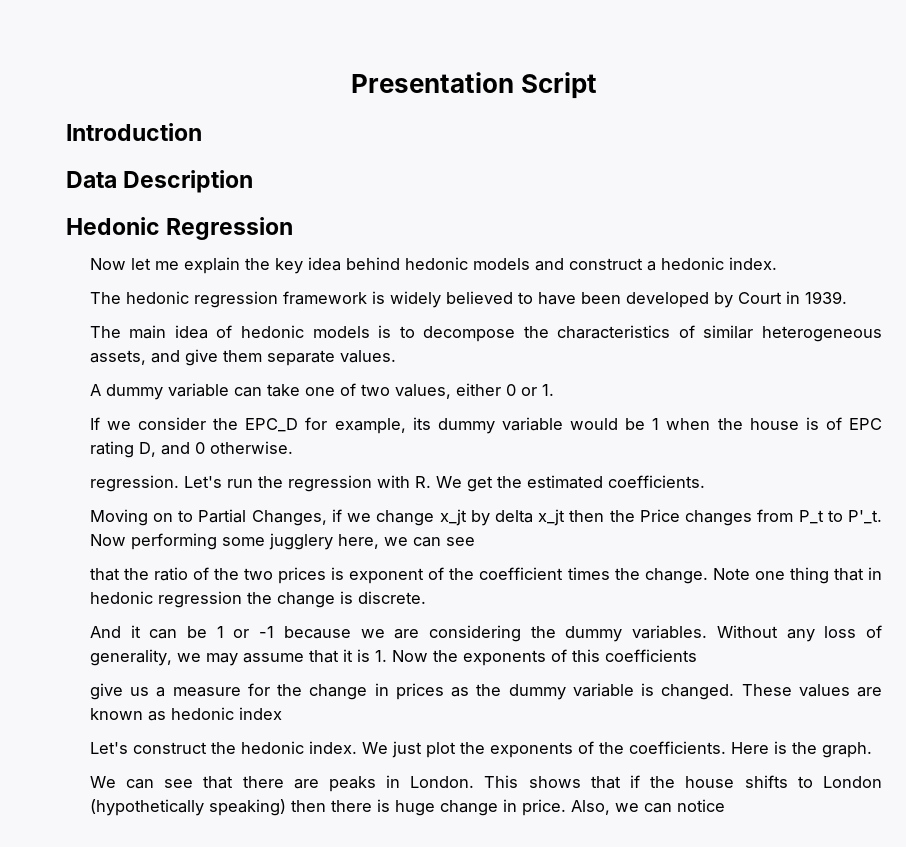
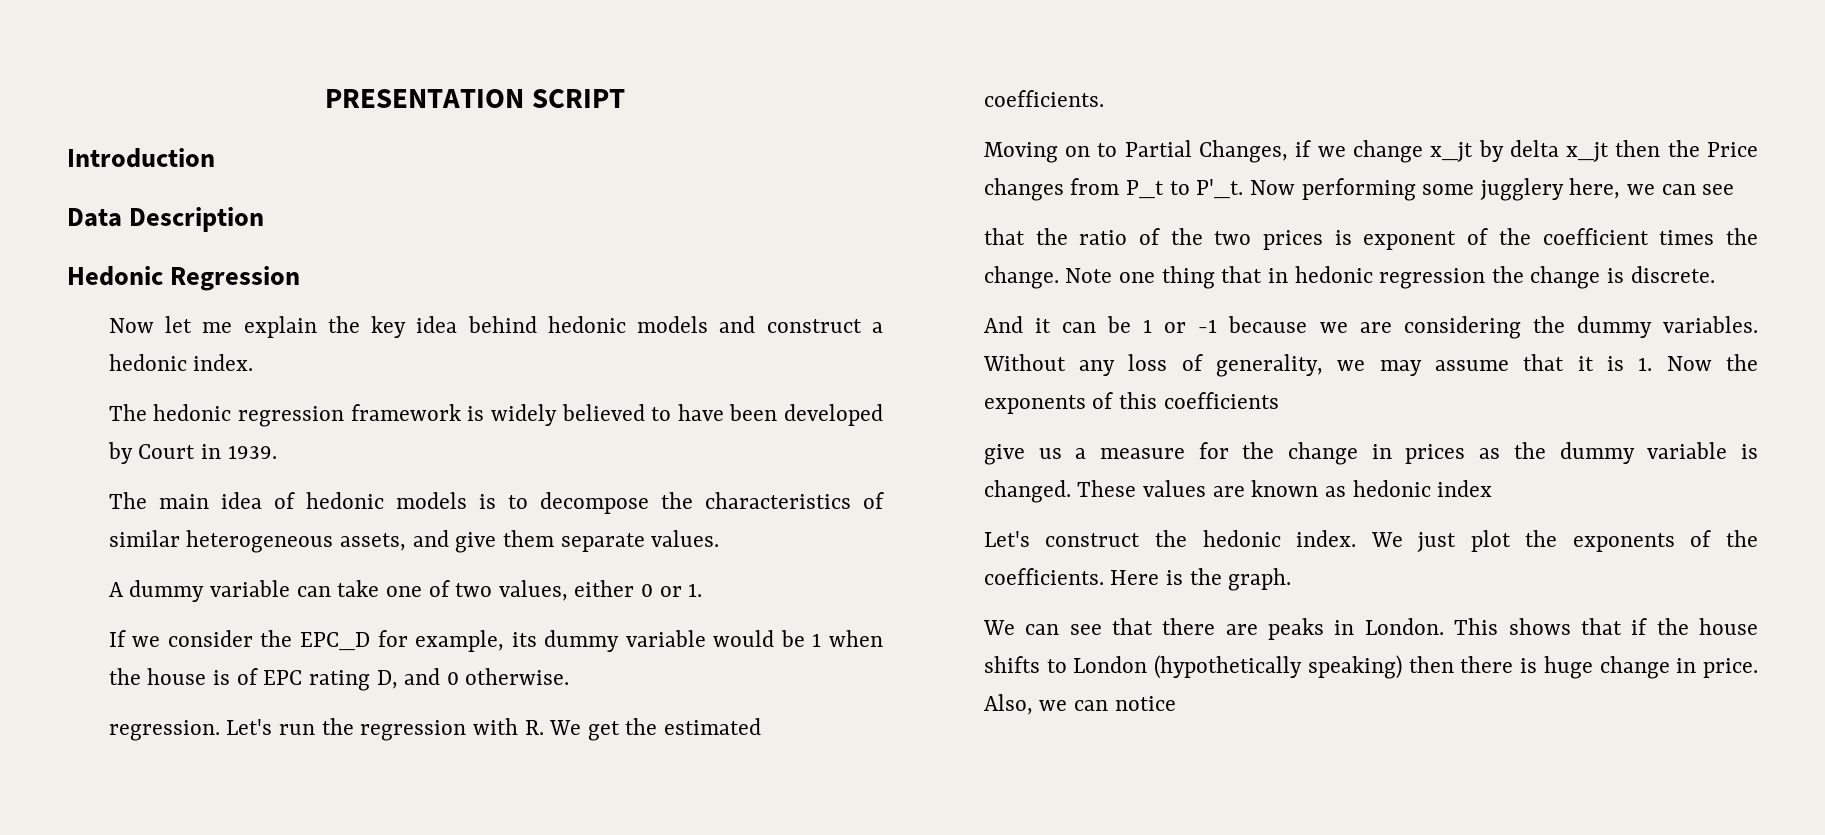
[350,72,598,99] Presentation Script -> [325,89,625,108] PRESENTATION SCRIPT

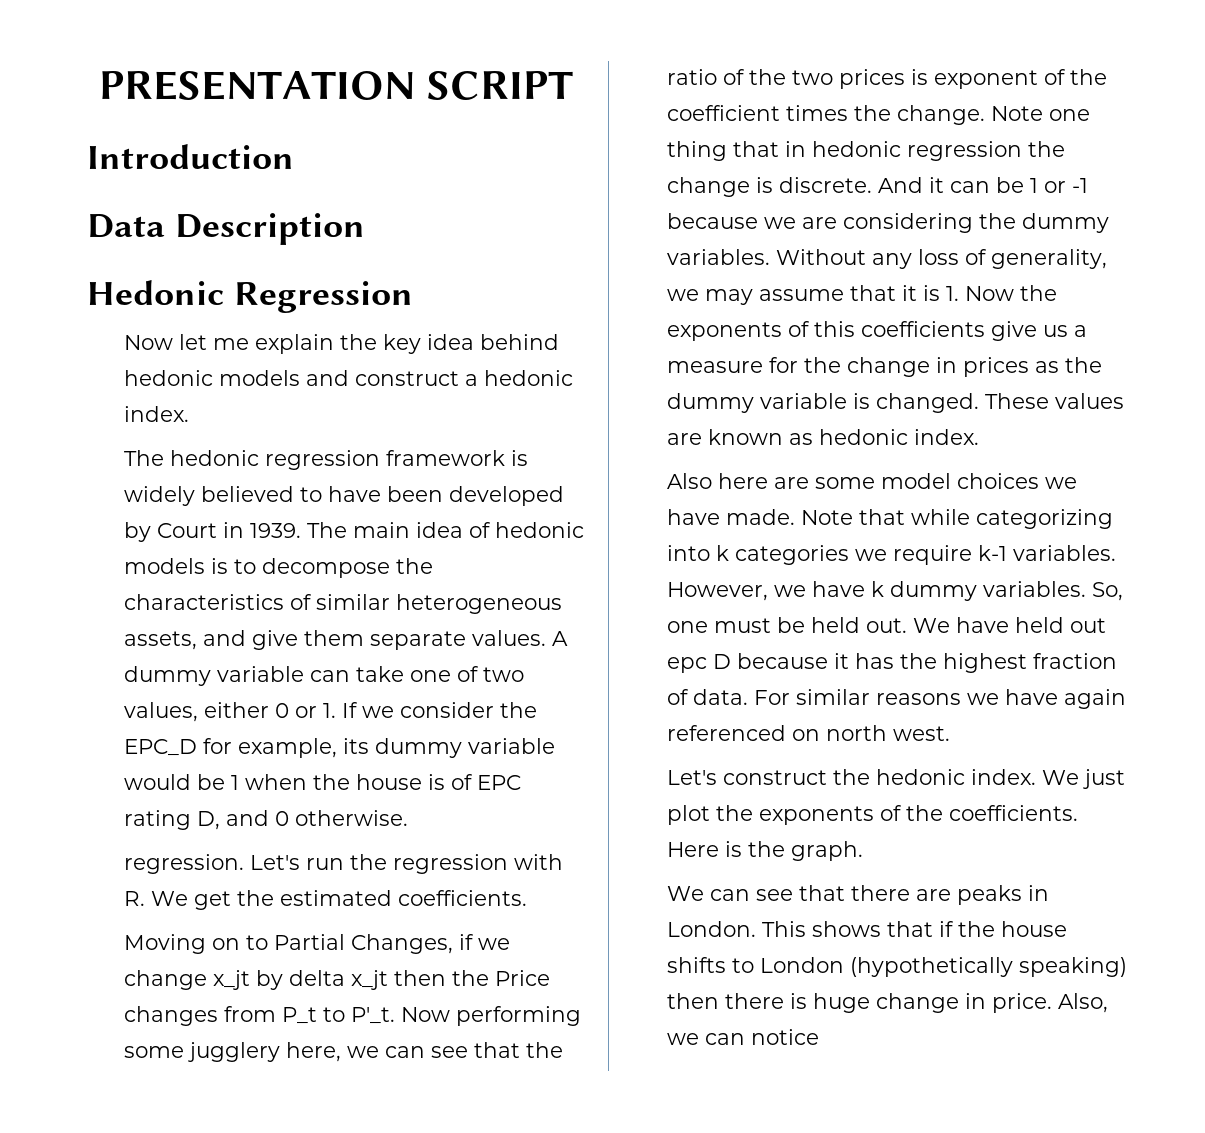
(277, 452) // -> (301, 530) none
(720, 538) // -> (546, 638) none
(703, 590) // -> (336, 710) none
(1735, 189) // -> (468, 1052) none
(1715, 274) // -> (872, 185) none
(1279, 400) // -> (985, 329) none
[1437,480,1493,497] index -> [913,429,979,445] [666,473,1077,489] [666,509,1113,529] [666,545,1116,565] [666,581,1123,601] [666,617,1106,633] [666,653,1117,673] [666,689,1126,709] [666,725,950,741] index. // Also here are some model choices we have made. Note that while categorizing into k categories we require k-1 variables. However, we have k dummy variables. So, one must be held out. We have held out epc D because it has the highest fraction of data. For similar reasons we have again referenced on north west.

